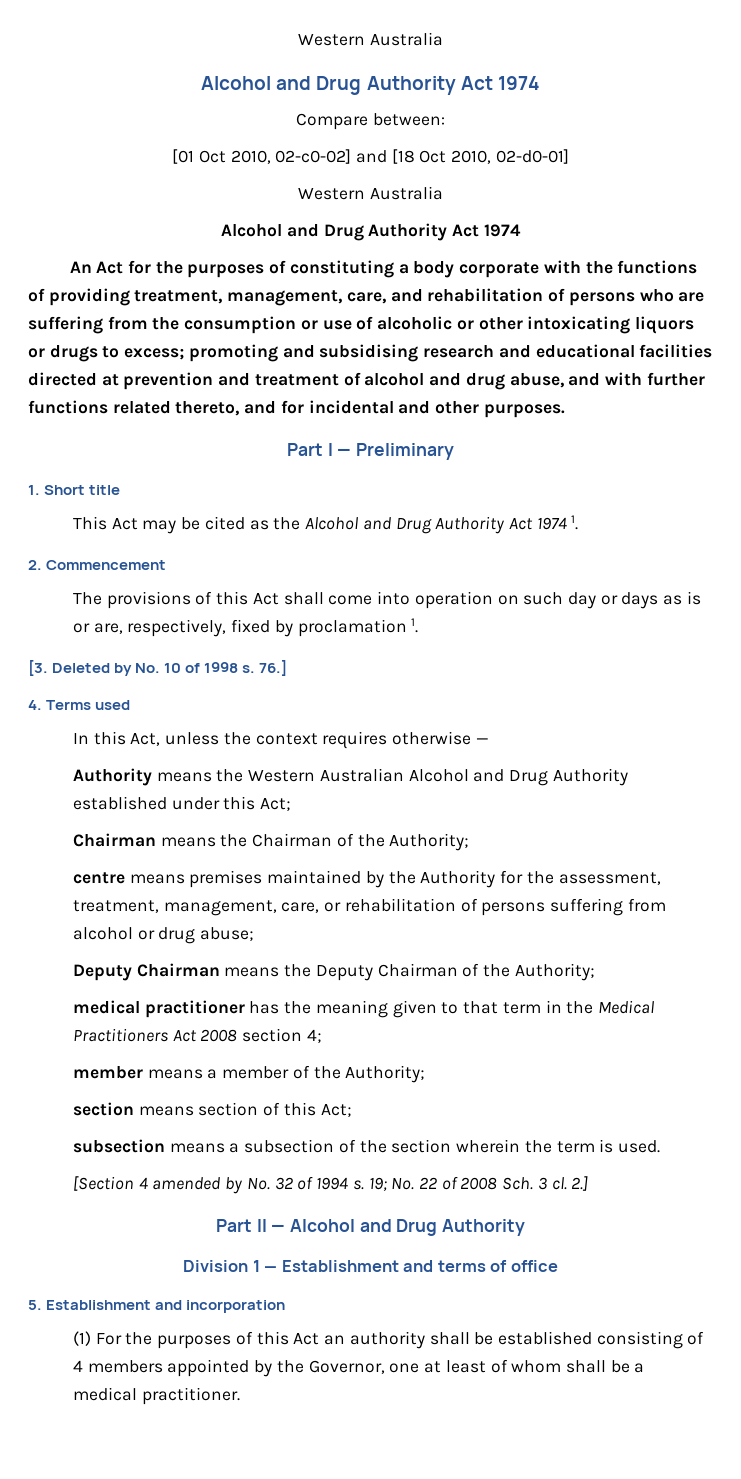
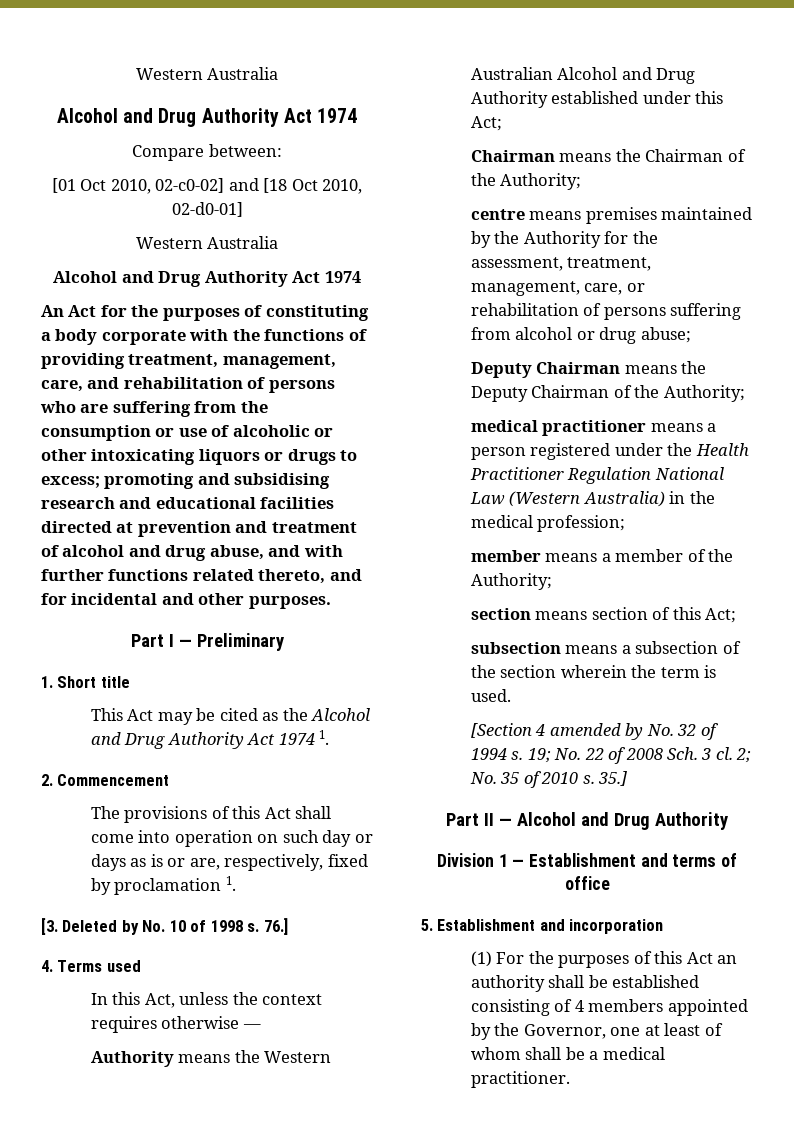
[249,1000,654,1018] [72,1028,322,1043] has the meaning given to that term in the Medical Practitioners Act 2008 section 4; -> [650,423,717,432] [470,443,749,460] [469,467,724,484] [469,491,715,507] [470,515,626,532] means a person registered under the Health Practitioner Regulation National Law (Western Australia) in the medical profession;
[571,1176,589,1191] 2.] -> [736,748,752,763] [469,771,628,788] 2; No. 35 of 2010 s. 35.]

